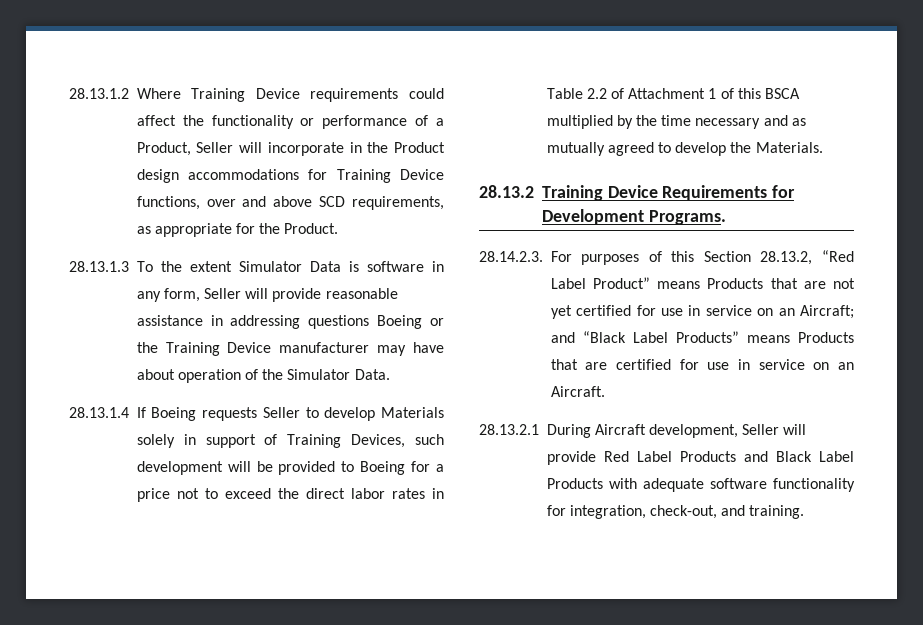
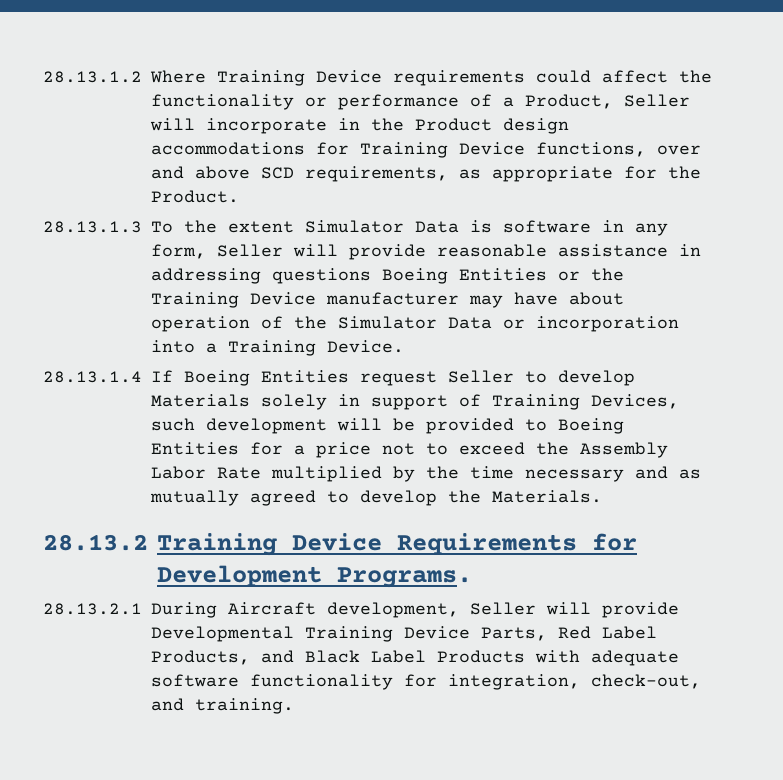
(423, 322) none -> [459,268,547,281] Entities
[354,369,390,380] Data. -> [448,316,679,332] [151,340,404,356] Data or incorporation into a Training Device.
[202,407,258,421] requests -> [261,370,437,386] Entities request
(406, 468) none -> [151,442,239,455] Entities
[305,488,444,499] [546,88,801,99] direct labor rates in Table 2.2 of Attachment 1 of this BSCA -> [580,442,668,458] [151,466,261,479] Assembly Labor Rate
[479,250,854,265] [550,277,855,289] [550,305,854,319] [550,331,854,343] [550,359,854,370] [550,386,605,397] // 28.14.2.3. For purposes of this Section 28.13.2, “Red Label Product” means Products that are not yet certified for use in service on an Aircraft; and “Black Label Products” means Products that are certified for use in service on an Aircraft. -> (472, 577) none
(596, 458) none -> [151,626,547,642] Developmental Training Device Parts,
[679,451,736,462] Products -> [151,650,250,665] Products,

